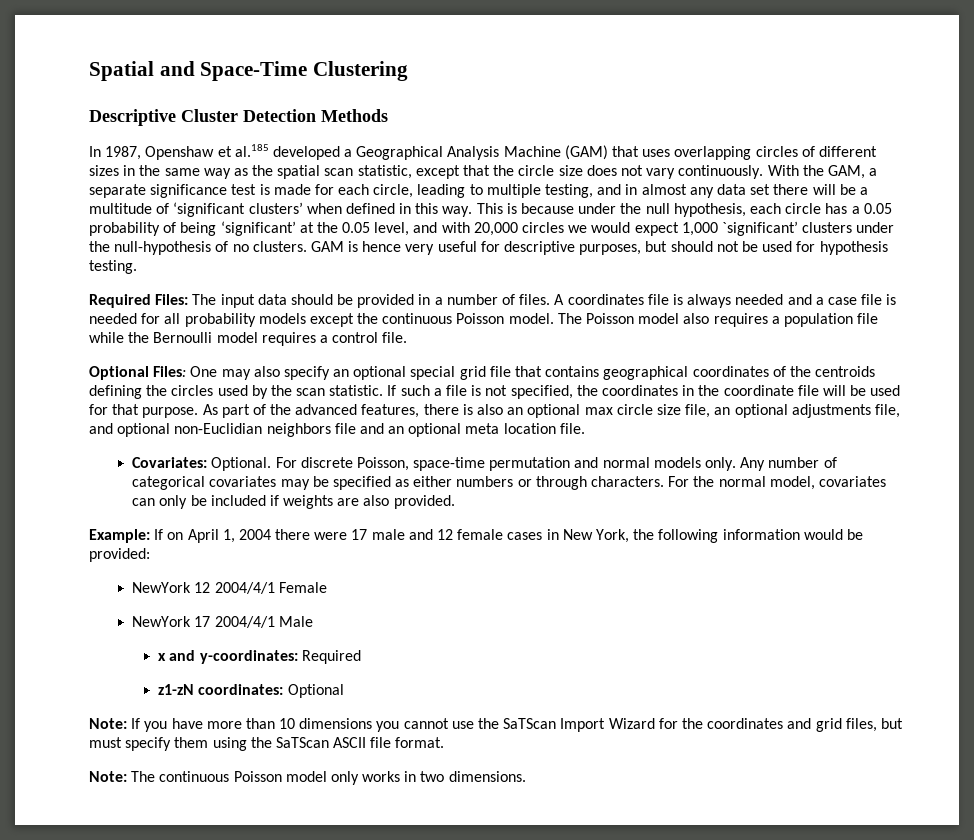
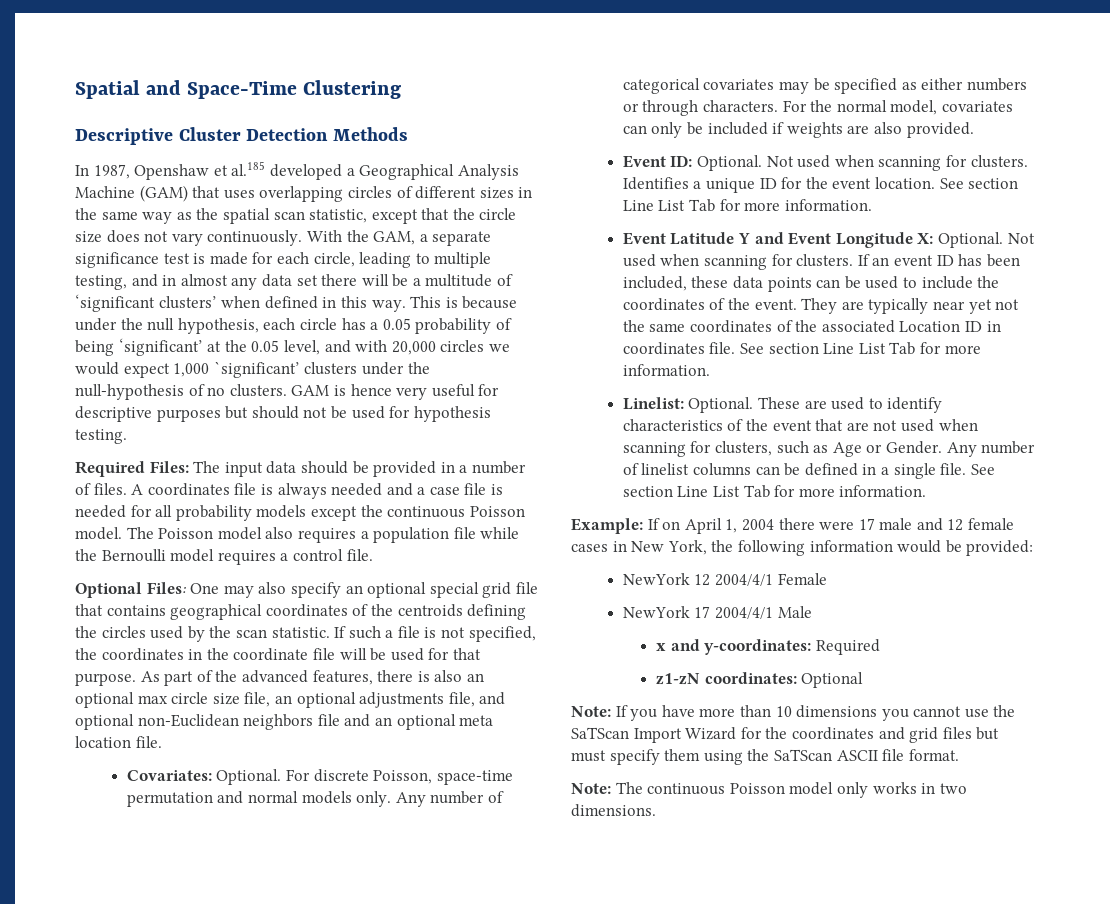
[579,244,642,255] purposes, -> [156,409,221,422] purposes
[174,423,263,434] non-Euclidian -> [137,714,239,727] non-Euclidean
(455, 502) none -> [622,155,1028,171] [622,177,1019,193] [622,199,872,212] [622,232,1035,248] [622,254,1020,270] [622,276,1000,292] [622,298,1020,314] [622,320,1001,333] [622,342,981,355] [622,364,710,376] [622,397,943,413] [622,419,978,432] [622,441,1036,457] [622,463,995,479] [622,485,927,498] // Event ID: Optional. Not used when scanning for clusters. Identifies a unique ID for the event location. See section Line List Tab for more information. // Event Latitude Y and Event Longitude X: Optional. Not used when scanning for clusters. If an event ID has been included, these data points can be used to include the coordinates of the event. They are typically near yet not the same coordinates of the associated Location ID in coordinates file. See section Line List Tab for more information. // Linelist: Optional. These are used to identify characteristics of the event that are not used when scanning for clusters, such as Age or Gender. Any number of linelist columns can be defined in a single file. See section Line List Tab for more information.
[845,718,877,732] files, -> [942,727,972,739] files

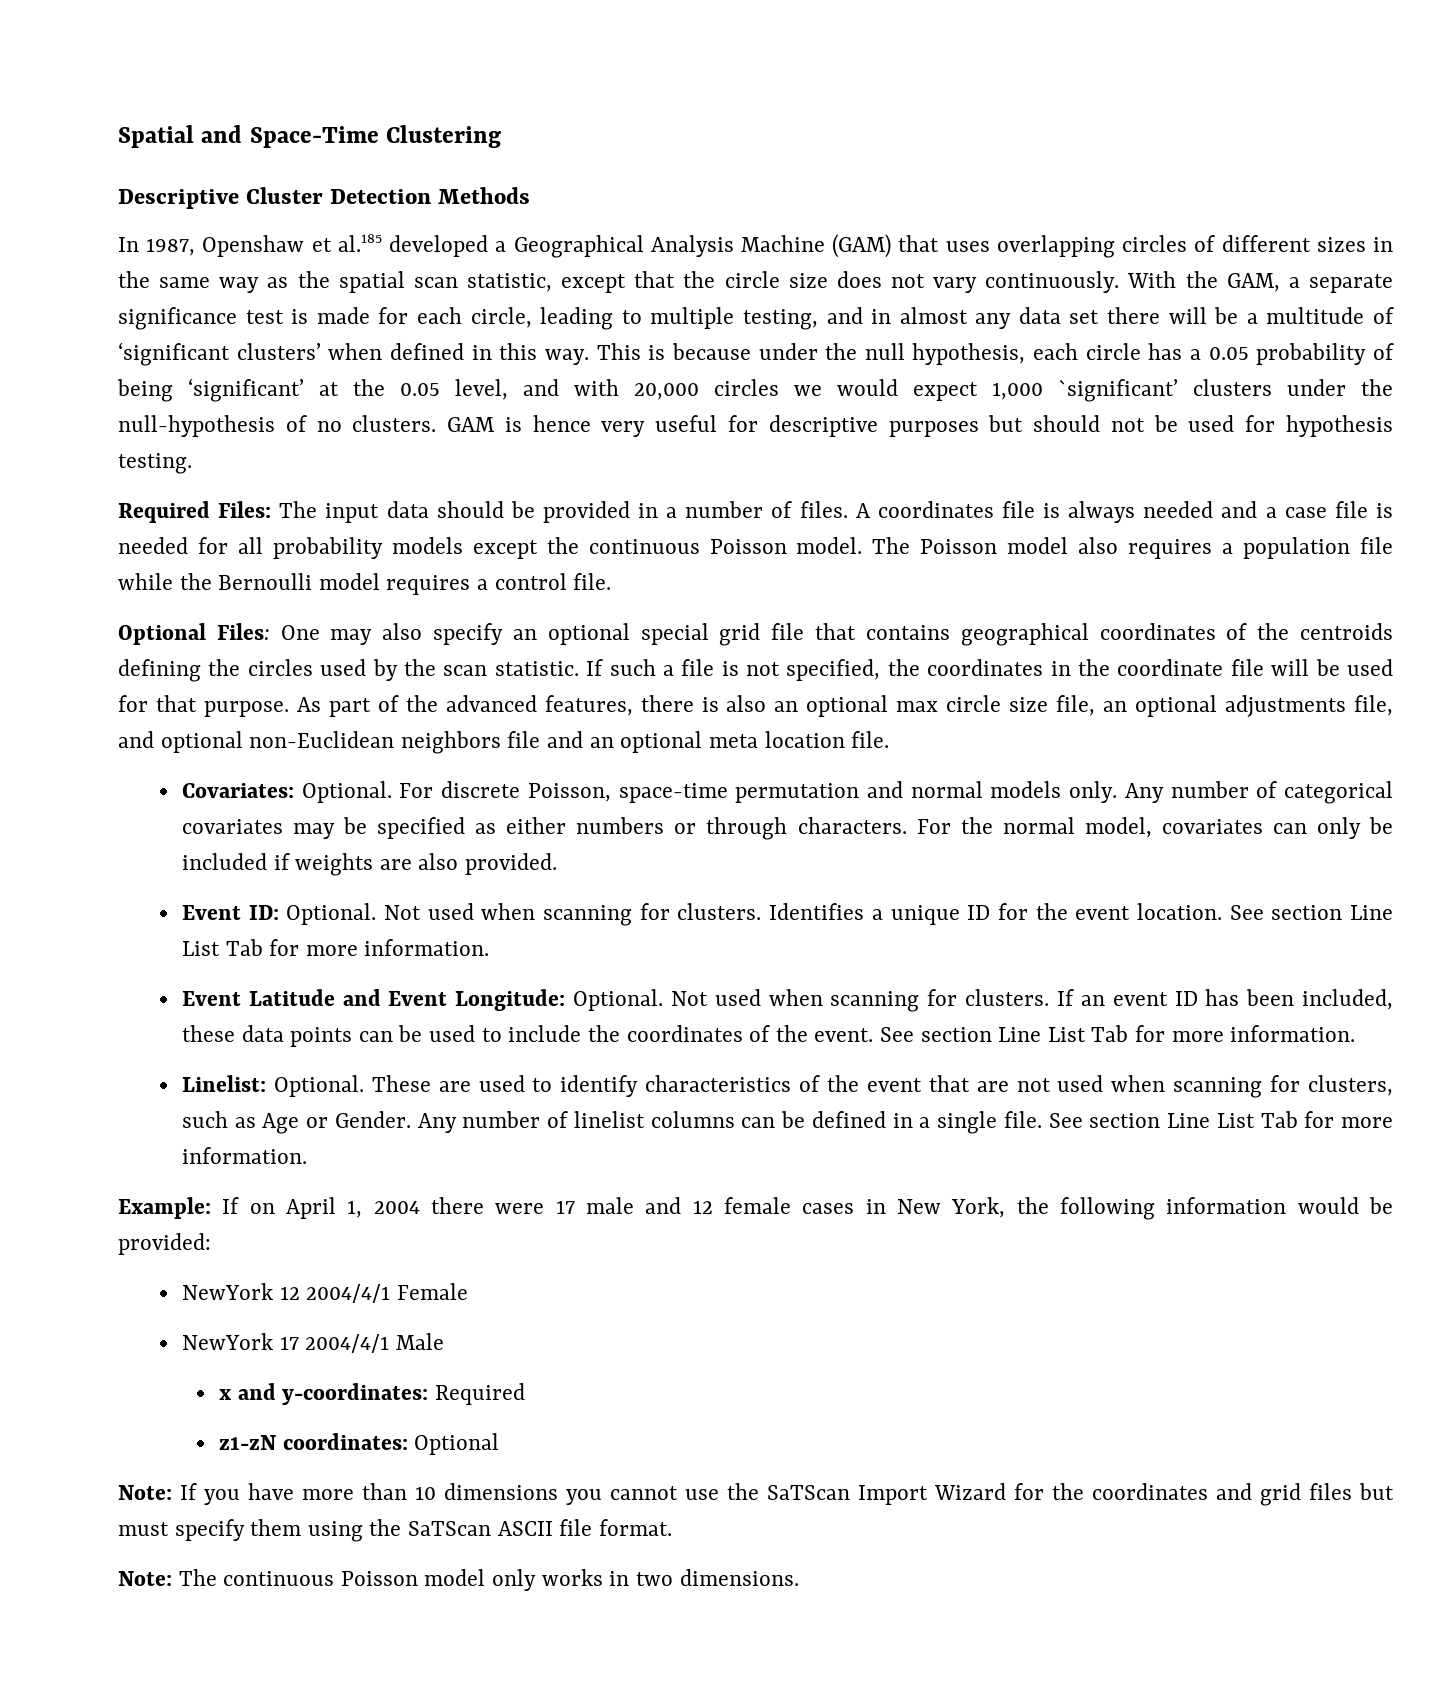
[738,233,751,244] Y -> (335, 997) none
[835,232,934,248] Longitude X: -> [455,989,566,1011] Longitude:
[801,298,1020,314] [622,320,1001,333] [622,342,736,355] They are typically near yet not the same coordinates of the associated Location ID in coordinates file. -> (874, 1035) none

